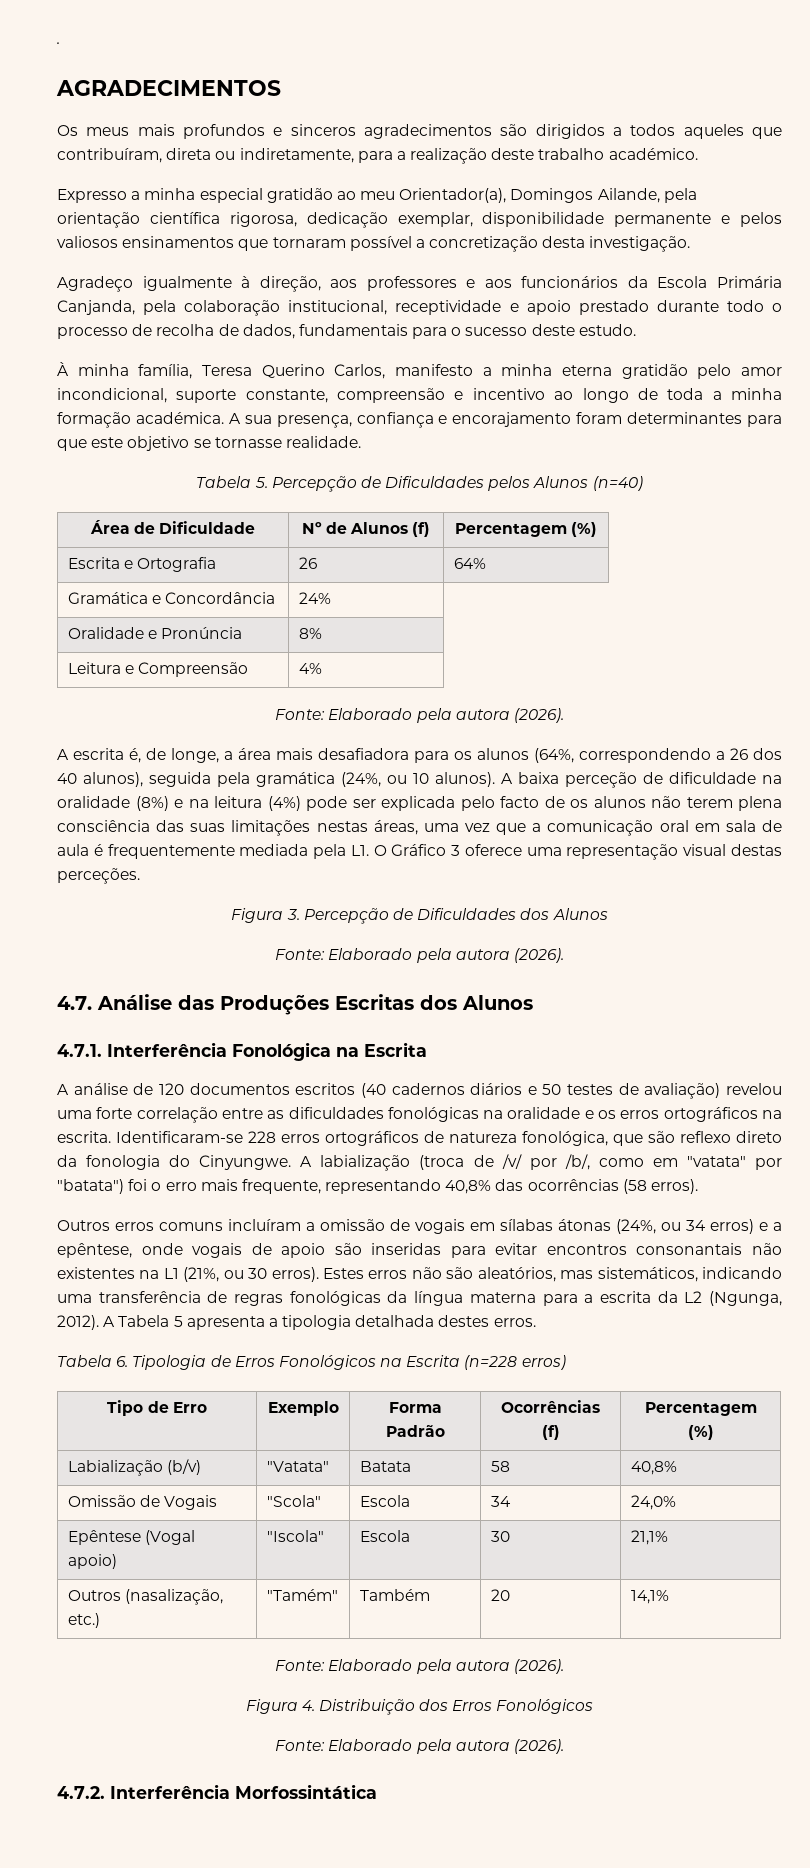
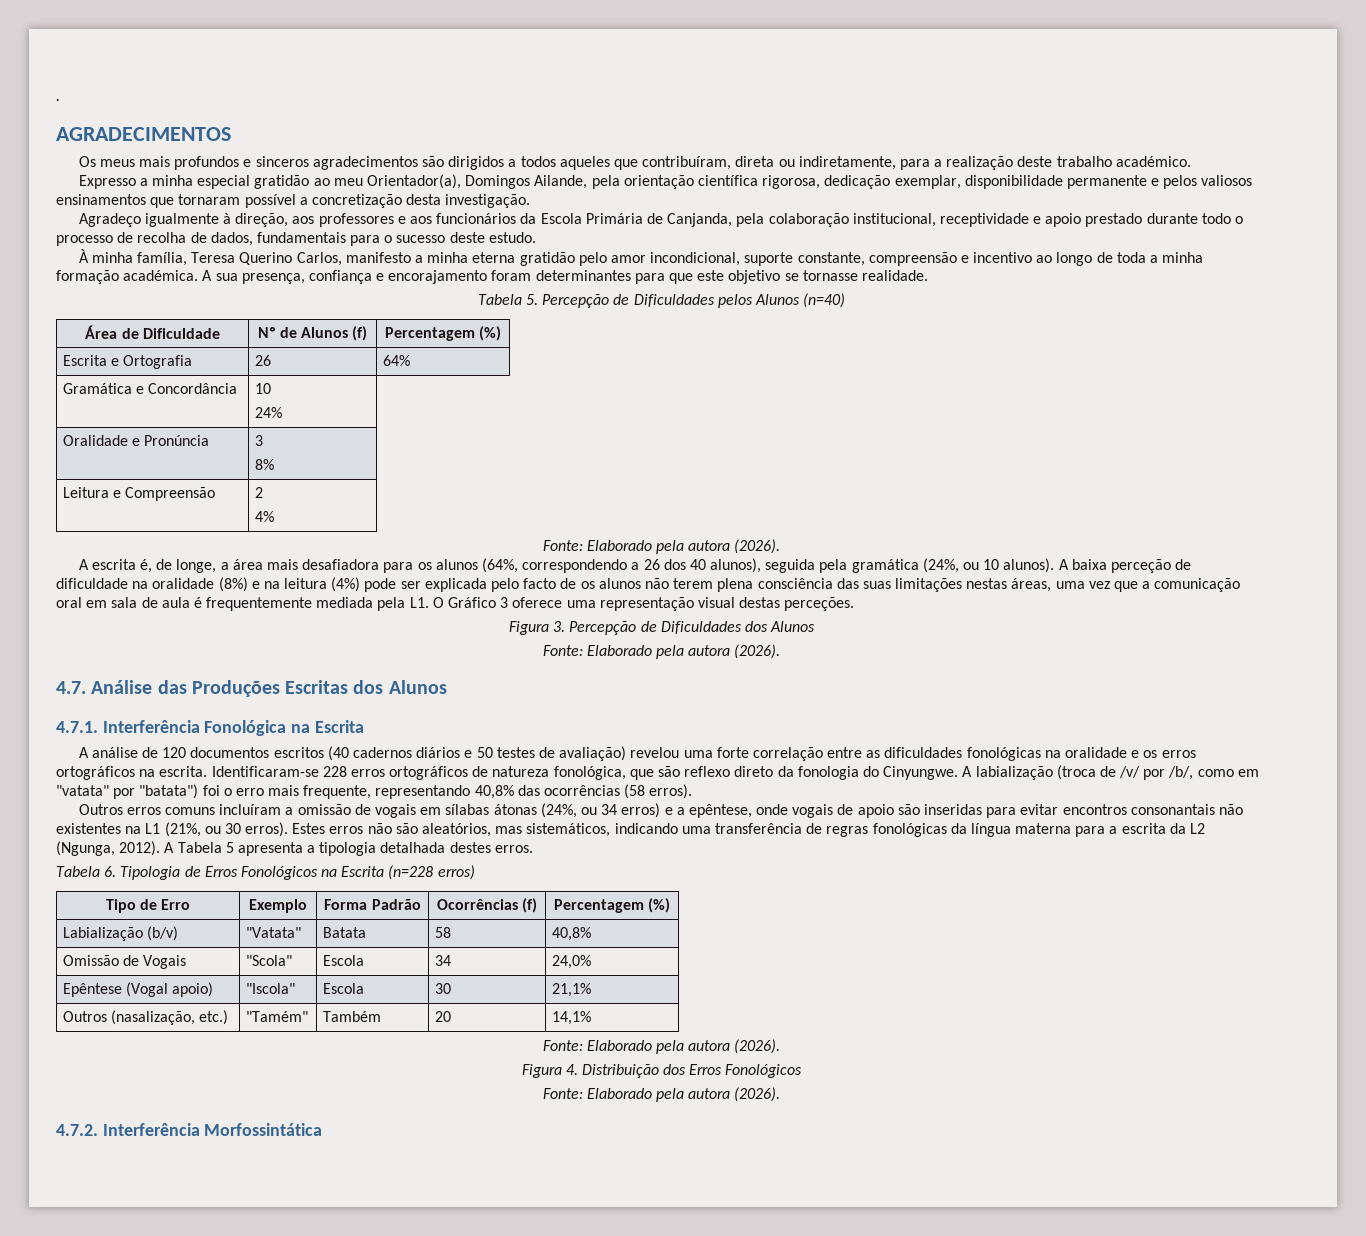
(782, 282) none -> [646,213,663,224] de
(275, 598) none -> [255,383,272,394] 10 //
(242, 633) none -> [255,435,264,446] 3 //
(248, 669) none -> [255,487,264,498] 2 //

